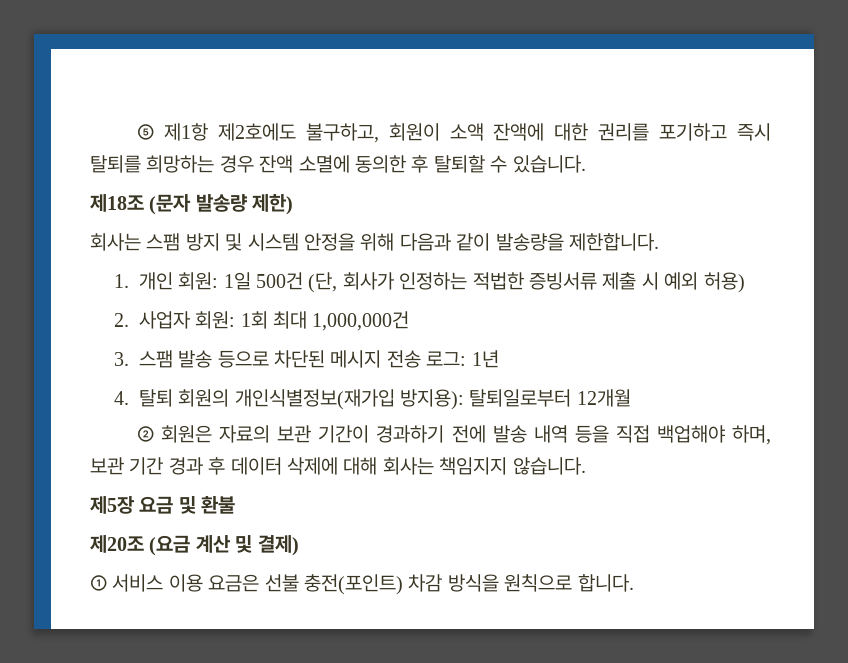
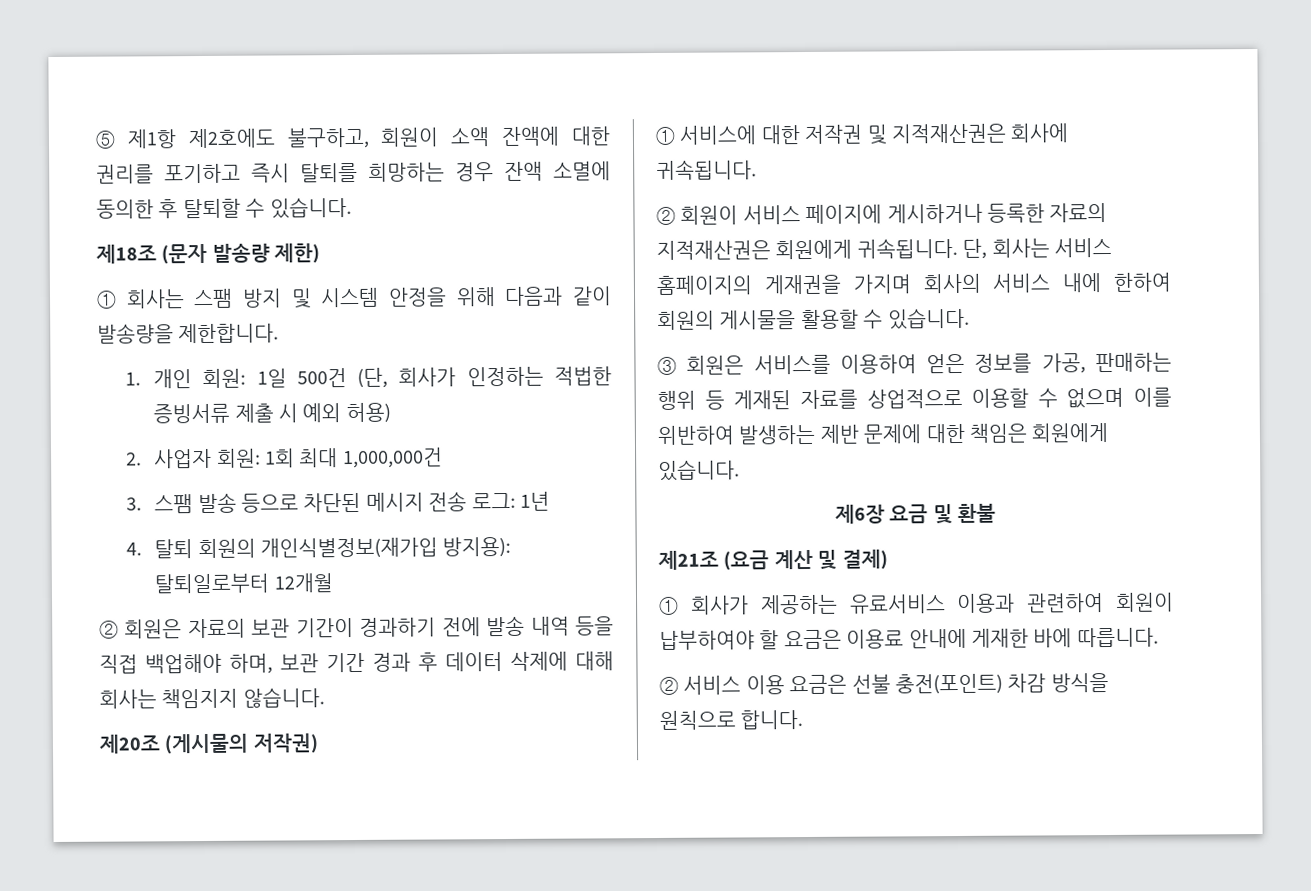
(294, 204) none -> [96,290,117,309] ①
[90,496,135,514] 제5장 -> [99,733,319,755] [655,123,1069,145] [656,159,757,180] [656,202,1108,225] [656,237,1112,260] [656,272,1171,295] [657,307,970,330] [657,352,1172,375] [657,387,1172,410] [657,422,1109,445] [658,459,740,481] [834,504,885,524] 제20조 (게시물의 저작권) // ① 서비스에 대한 저작권 및 지적재산권은 회사에 귀속됩니다. // ② 회원이 서비스 페이지에 게시하거나 등록한 자료의 지적재산권은 회원에게 귀속됩니다. 단, 회사는 서비스 홈페이지의 게재권을 가지며 회사의 서비스 내에 한하여 회원의 게시물을 활용할 수 있습니다. // ③ 회원은 서비스를 이용하여 얻은 정보를 가공, 판매하는 행위 등 게재된 자료를 상업적으로 이용할 수 없으며 이를 위반하여 발생하는 제반 문제에 대한 책임은 회원에게 있습니다. // 제6장
[90,535,144,553] 제20조 -> [658,550,719,570] 제21조
(107, 583) none -> [689,592,1174,615] [659,627,1159,650] [659,676,679,695] 회사가 제공하는 유료서비스 이용과 관련하여 회원이 납부하여야 할 요금은 이용료 안내에 게재한 바에 따릅니다. // ②

